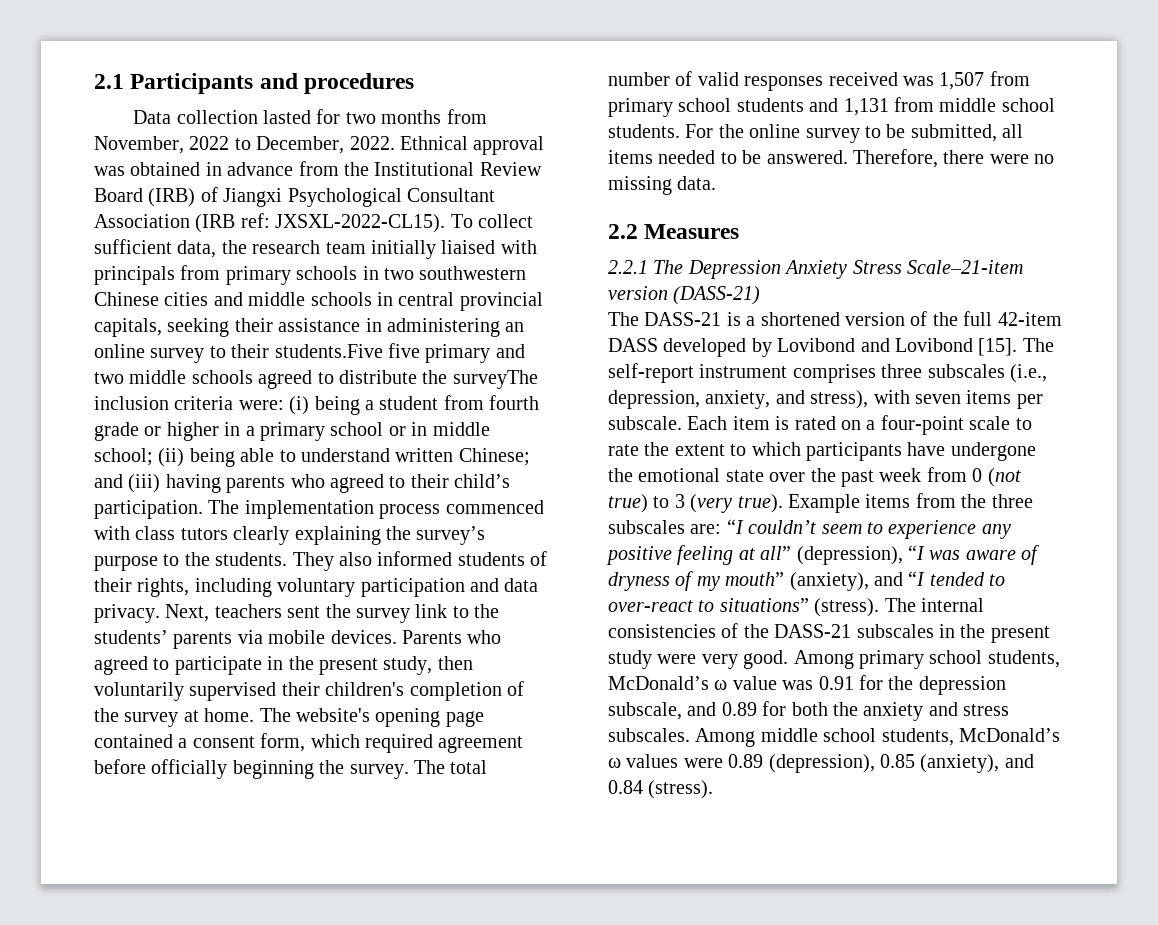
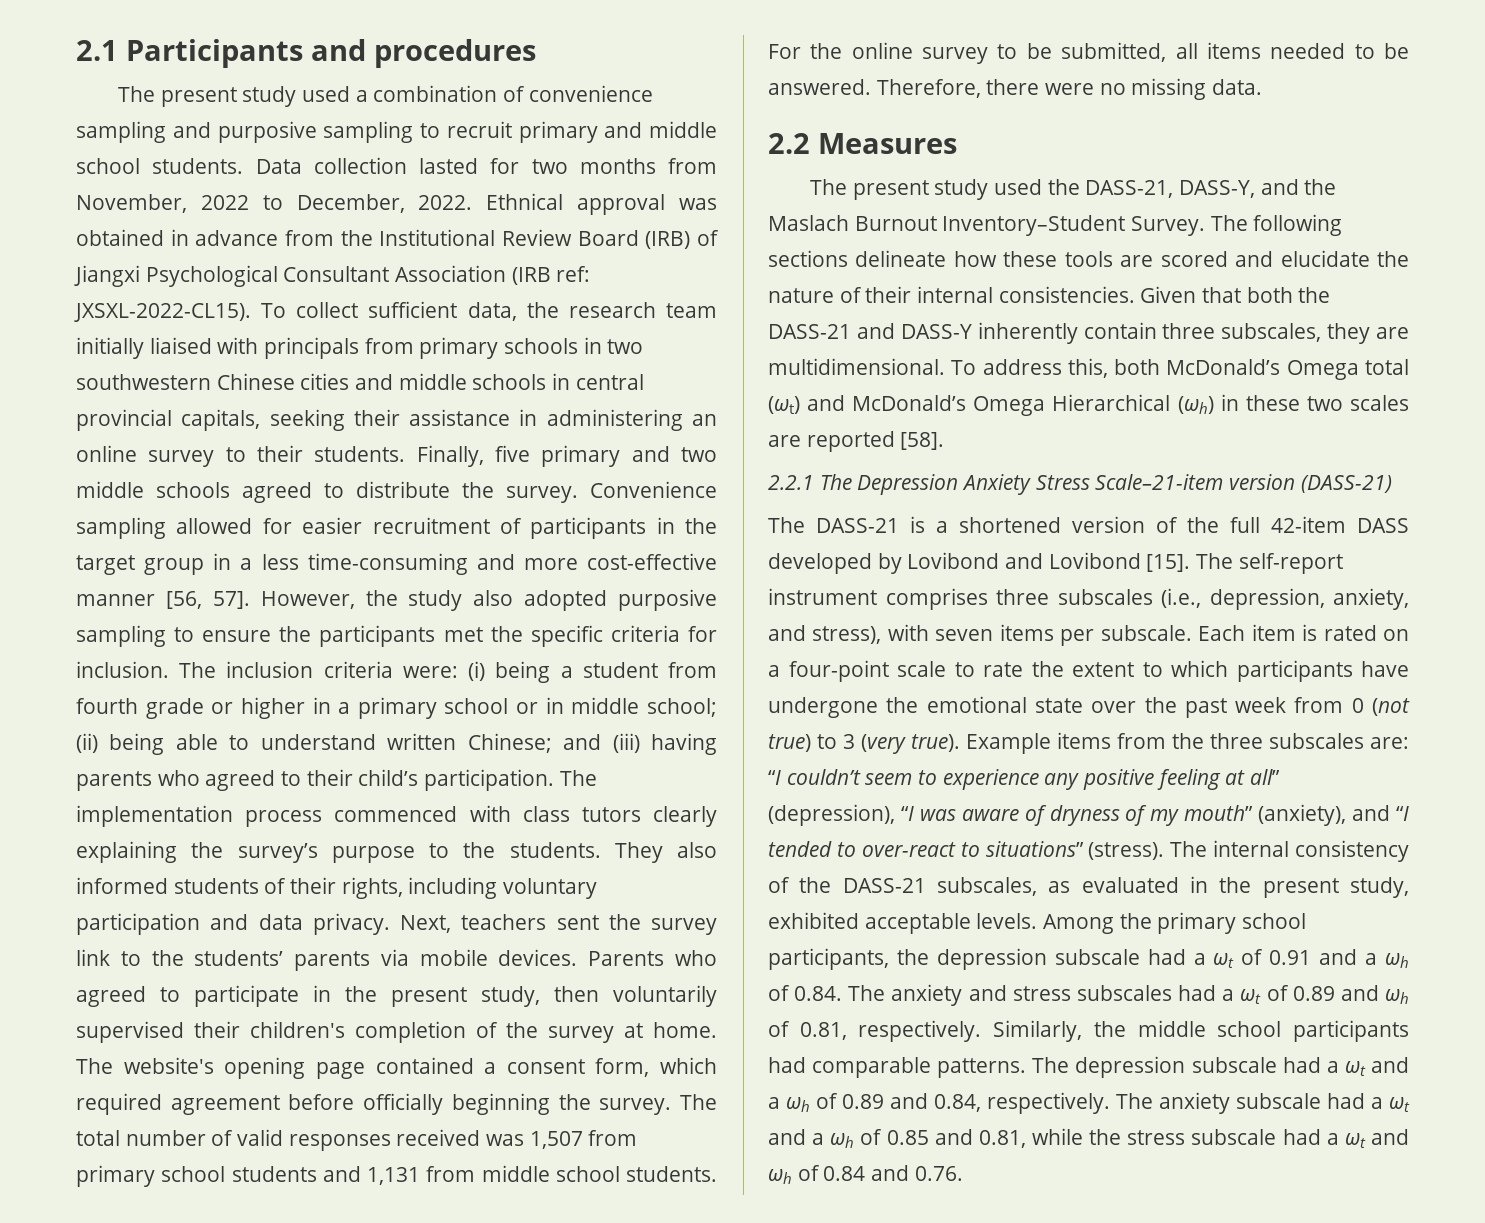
(415, 83) none -> [117,85,653,107] [76,121,717,143] [76,158,244,174] The present study used a combination of convenience sampling and purposive sampling to recruit primary and middle school students.
[274,344,383,358] students.Five -> [314,445,484,467] students. Finally,
[452,370,538,389] surveyThe -> [506,481,717,503] [76,517,717,539] [76,553,717,575] [76,589,717,611] [76,625,717,647] [76,661,217,678] survey. Convenience sampling allowed for easier recruitment of participants in the target group in a less time-consuming and more cost-effective manner [56, 57]. However, the study also adopted purposive sampling to ensure the participants met the specific criteria for inclusion. The
(740, 231) none -> [809,179,1337,200] [768,214,1343,236] [768,250,1409,267] [768,286,1331,303] [768,322,1409,344] [768,358,1409,380] [768,394,1409,416] [768,431,945,452] // The present study used the DASS-21, DASS-Y, and the Maslach Burnout Inventory–Student Survey. The following sections delineate how these tools are scored and elucidate the nature of their internal consistencies. Given that both the DASS-21 and DASS-Y inherently contain three subscales, they are multidimensional. To address this, both McDonald’s Omega total (ωt) and McDonald’s Omega Hierarchical (ωh) in these two scales are reported [58].
[608,624,716,638] consistencies -> [1295,840,1409,862] consistency
[856,624,1050,643] [608,650,1060,669] [608,675,1006,695] [608,701,1010,721] [608,728,1060,747] [608,754,1034,773] [608,780,714,799] subscales in the present study were very good. Among primary school students, McDonald’s ω value was 0.91 for the depression subscale, and 0.89 for both the anxiety and stress subscales. Among middle school students, McDonald’s ω values were 0.89 (depression), 0.85 (anxiety), and 0.84 (stress). -> [937,876,1410,898] [768,912,1307,934] [768,948,1409,970] [768,984,1409,1006] [768,1020,1409,1042] [768,1056,1409,1078] [768,1092,1410,1114] [768,1128,1409,1148] [768,1165,963,1184] subscales, as evaluated in the present study, exhibited acceptable levels. Among the primary school participants, the depression subscale had a ωt of 0.91 and a ωh of 0.84. The anxiety and stress subscales had a ωt of 0.89 and ωh of 0.81, respectively. Similarly, the middle school participants had comparable patterns. The depression subscale had a ωt and a ωh of 0.89 and 0.84, respectively. The anxiety subscale had a ωt and a ωh of 0.85 and 0.81, while the stress subscale had a ωt and ωh of 0.84 and 0.76.

